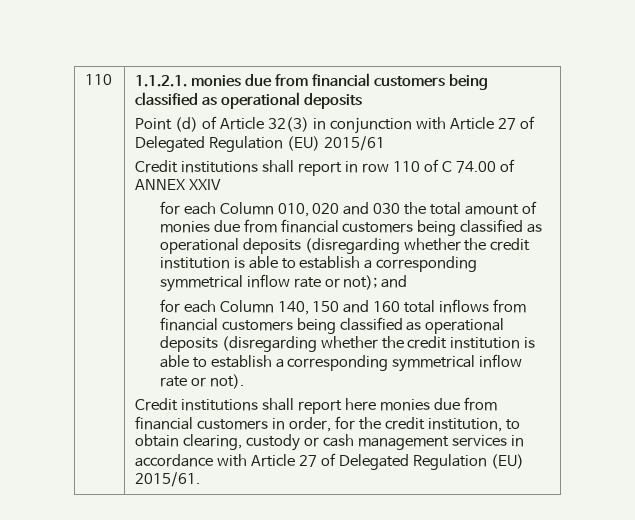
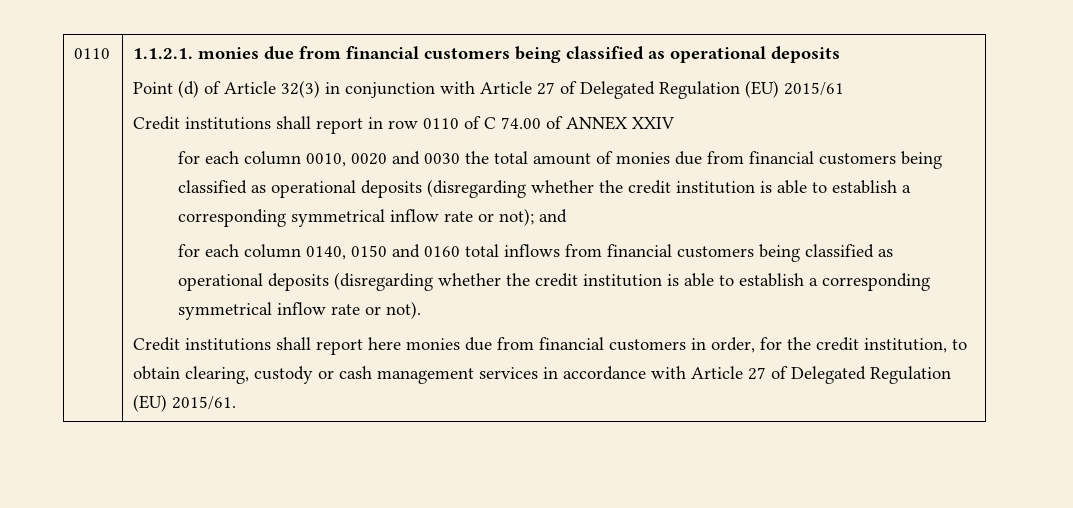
[85,74,113,85] 110 -> [74,48,111,59] 0110
[392,161,420,172] 110 -> [423,118,460,129] 0110
[219,202,401,217] Column 010, 020 and 030 -> [243,151,460,167] column 0010, 0020 and 0030
[219,300,401,315] Column 140, 150 and 160 -> [243,244,460,260] column 0140, 0150 and 0160

